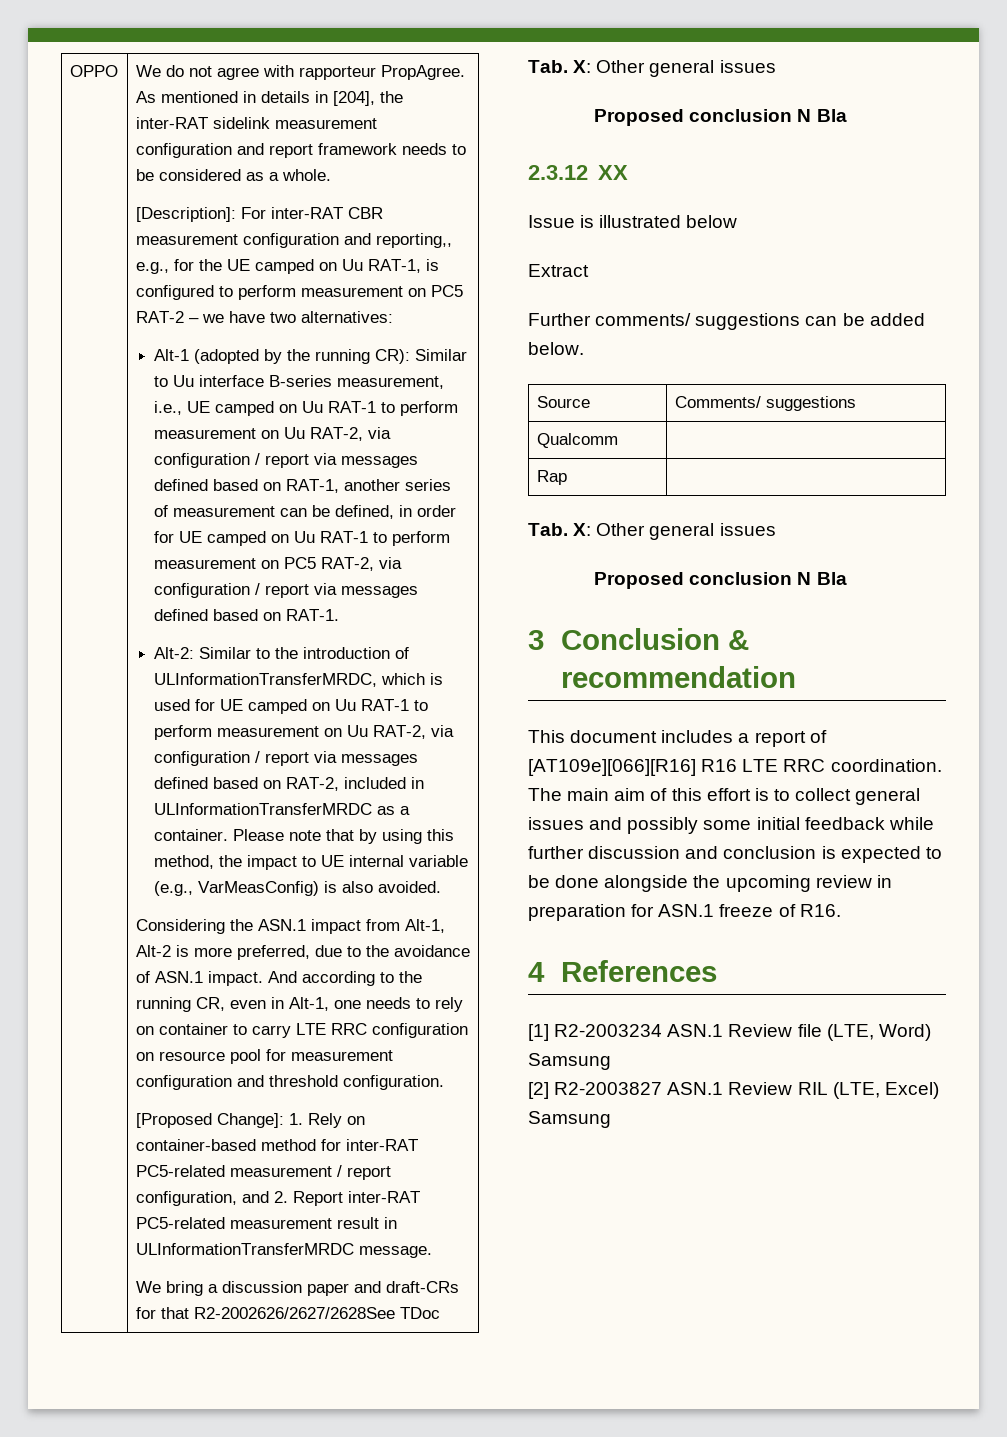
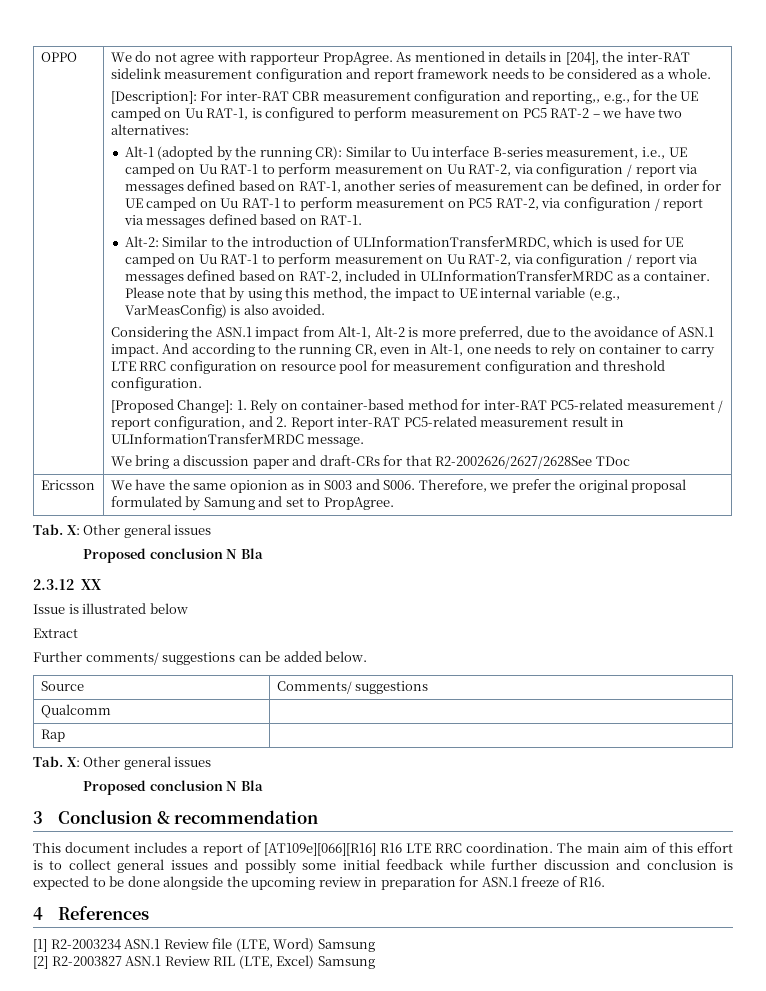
(440, 1313) none -> [40,480,95,490] [110,479,687,493] [110,496,394,511] // Ericsson | We have the same opionion as in S003 and S006. Therefore, we prefer the original proposal formulated by Samung and set to PropAgree.

